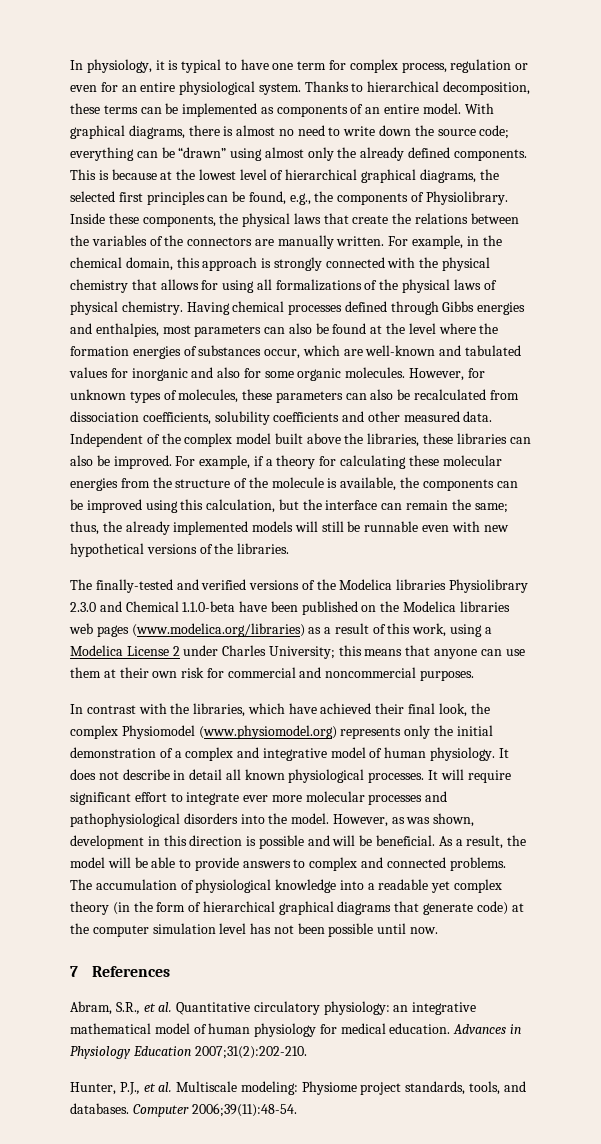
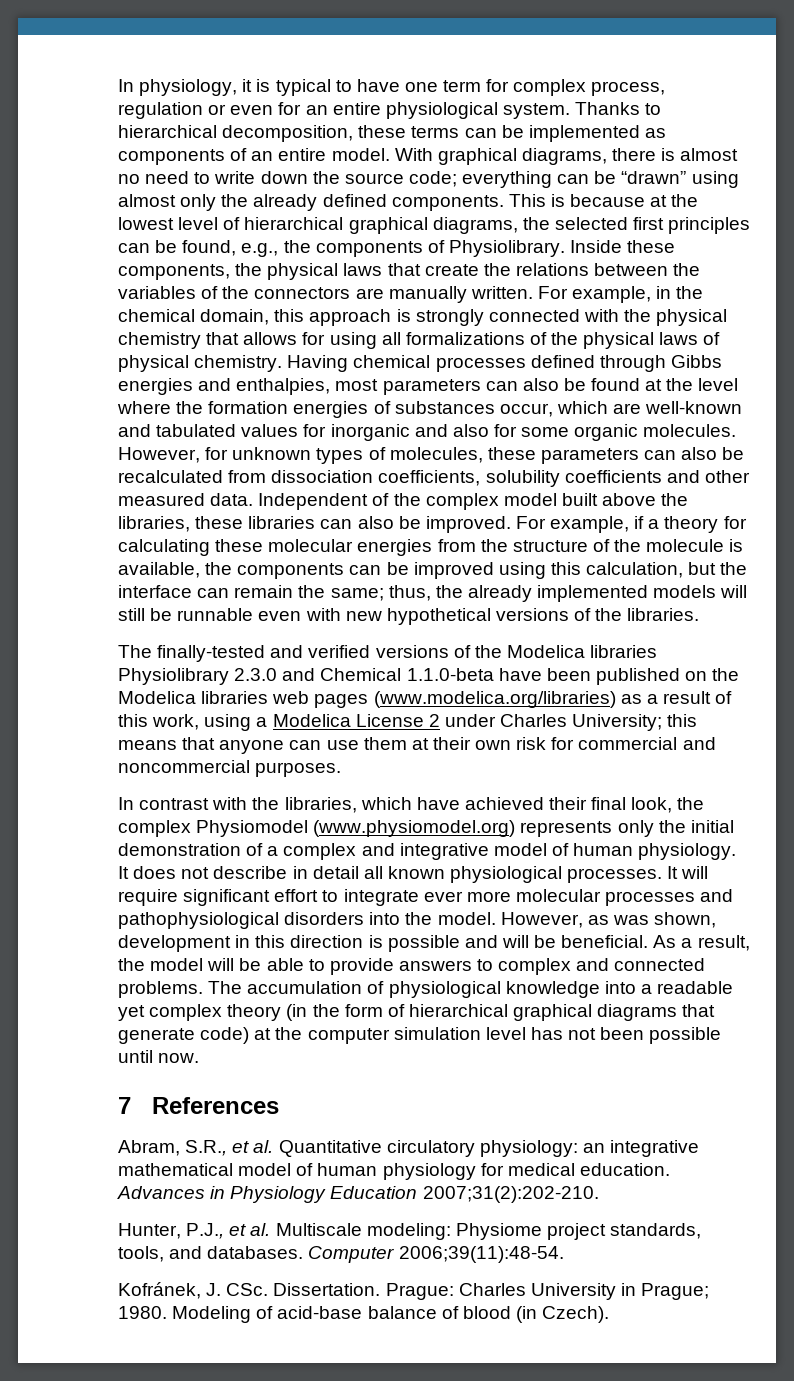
(297, 1110) none -> [118,1282,710,1300] [118,1306,610,1323] // Kofránek, J. CSc. Dissertation. Prague: Charles University in Prague; 1980. Modeling of acid-base balance of blood (in Czech).

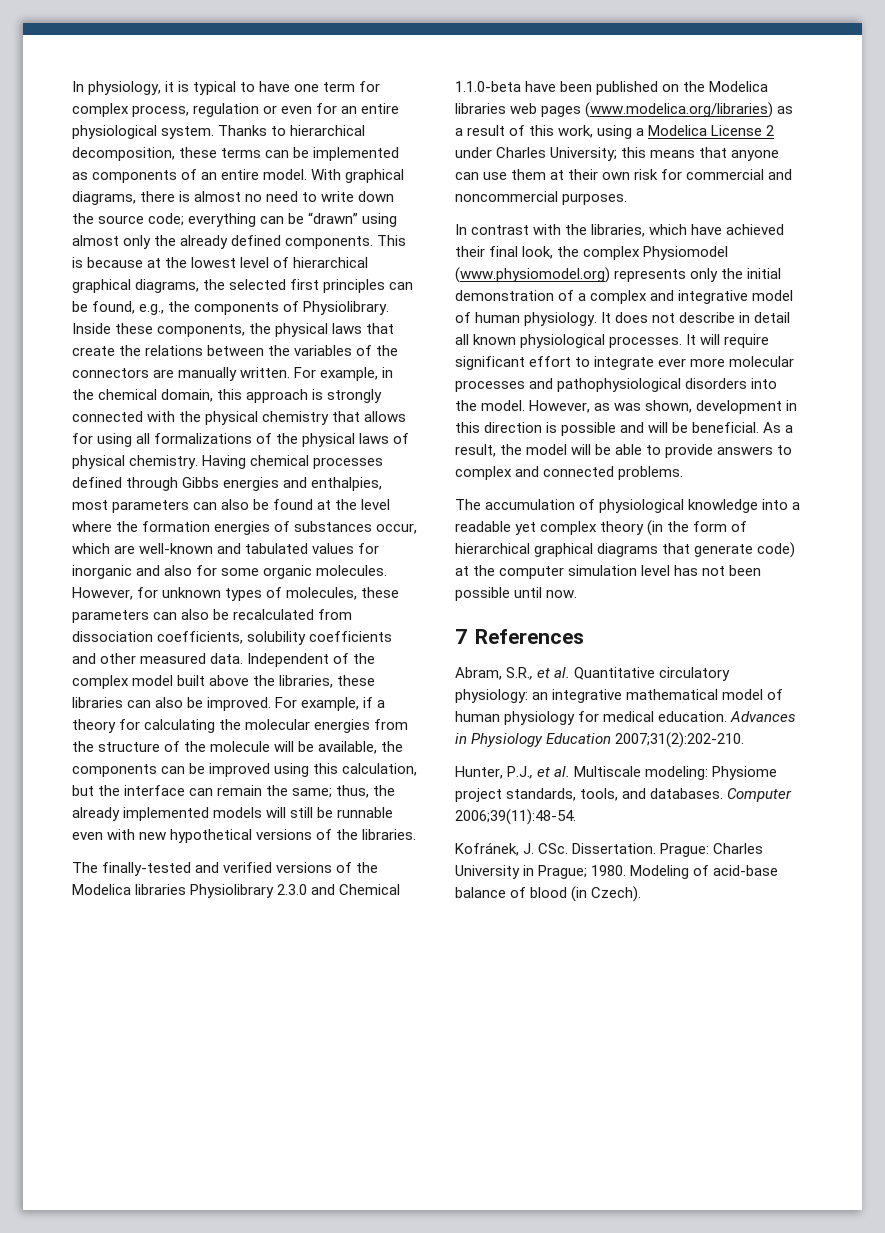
[215,539,264,552] these -> [219,719,242,730] the
[729,539,744,552] is -> [274,741,315,752] will be
(203, 989) none -> (684, 473) //

